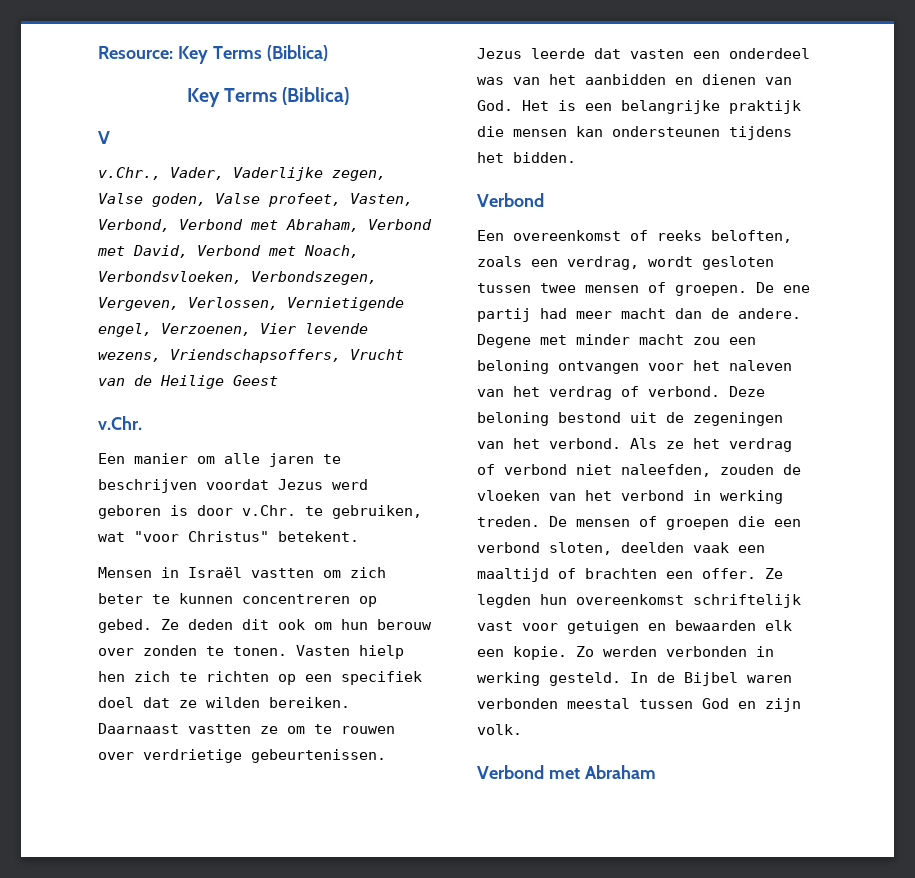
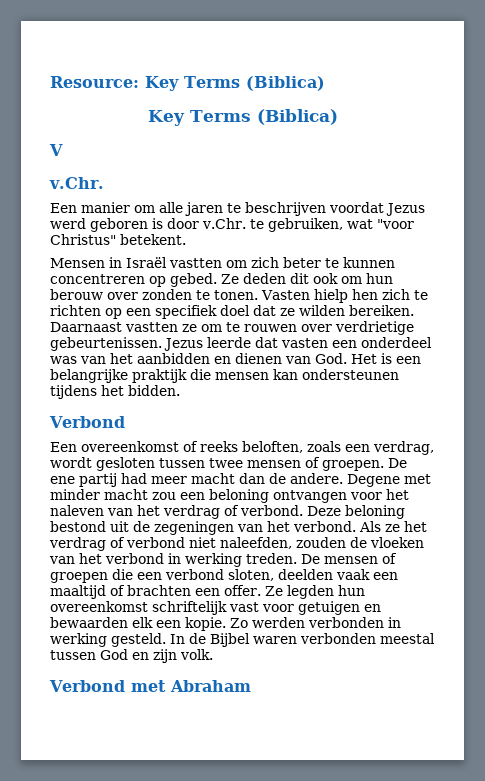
[98,167,386,181] [98,193,413,207] [98,219,432,232] [97,245,359,258] [98,271,377,285] [98,297,404,311] [98,323,368,337] [98,349,404,363] [98,375,278,389] // v.Chr., Vader, Vaderlijke zegen, Valse goden, Valse profeet, Vasten, Verbond, Verbond met Abraham, Verbond met David, Verbond met Noach, Verbondsvloeken, Verbondszegen, Vergeven, Verlossen, Vernietigende engel, Verzoenen, Vier levende wezens, Vriendschapsoffers, Vrucht van de Heilige Geest -> (63, 150) none

